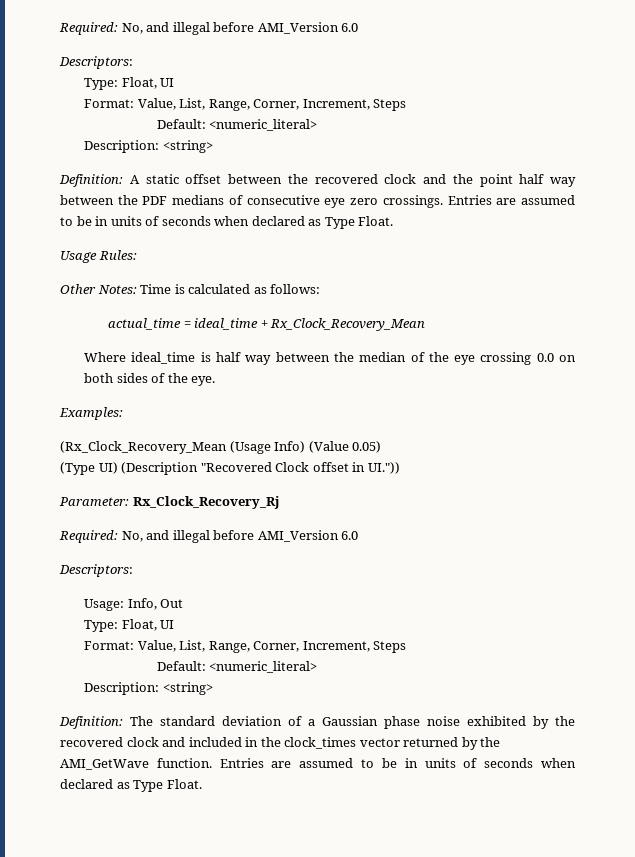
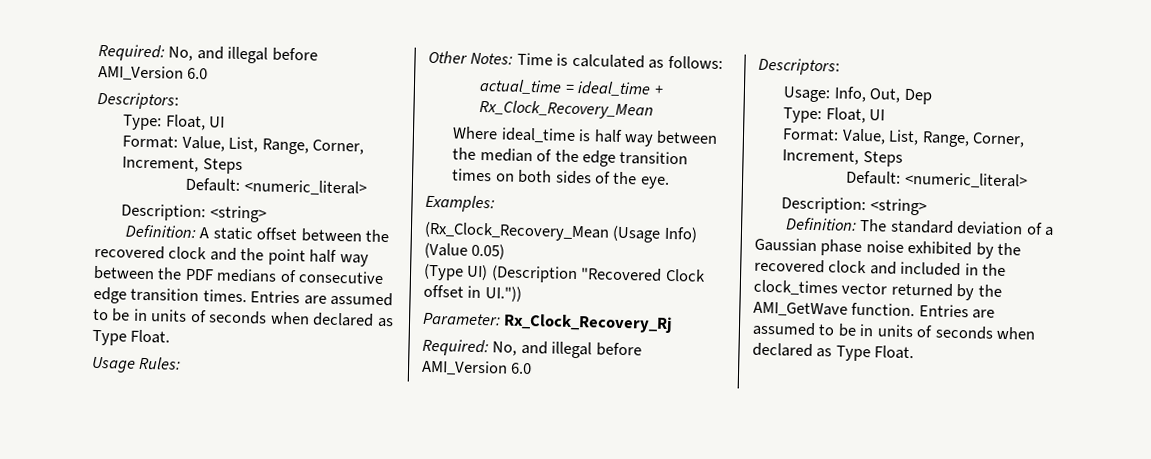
[324,195,443,208] eye zero crossings. -> [93,286,247,304] edge transition times.
[454,352,554,365] eye crossing 0.0 -> [582,150,689,167] [452,168,493,182] edge transition times
[160,599,184,608] Out -> [869,88,933,105] Out, Dep

